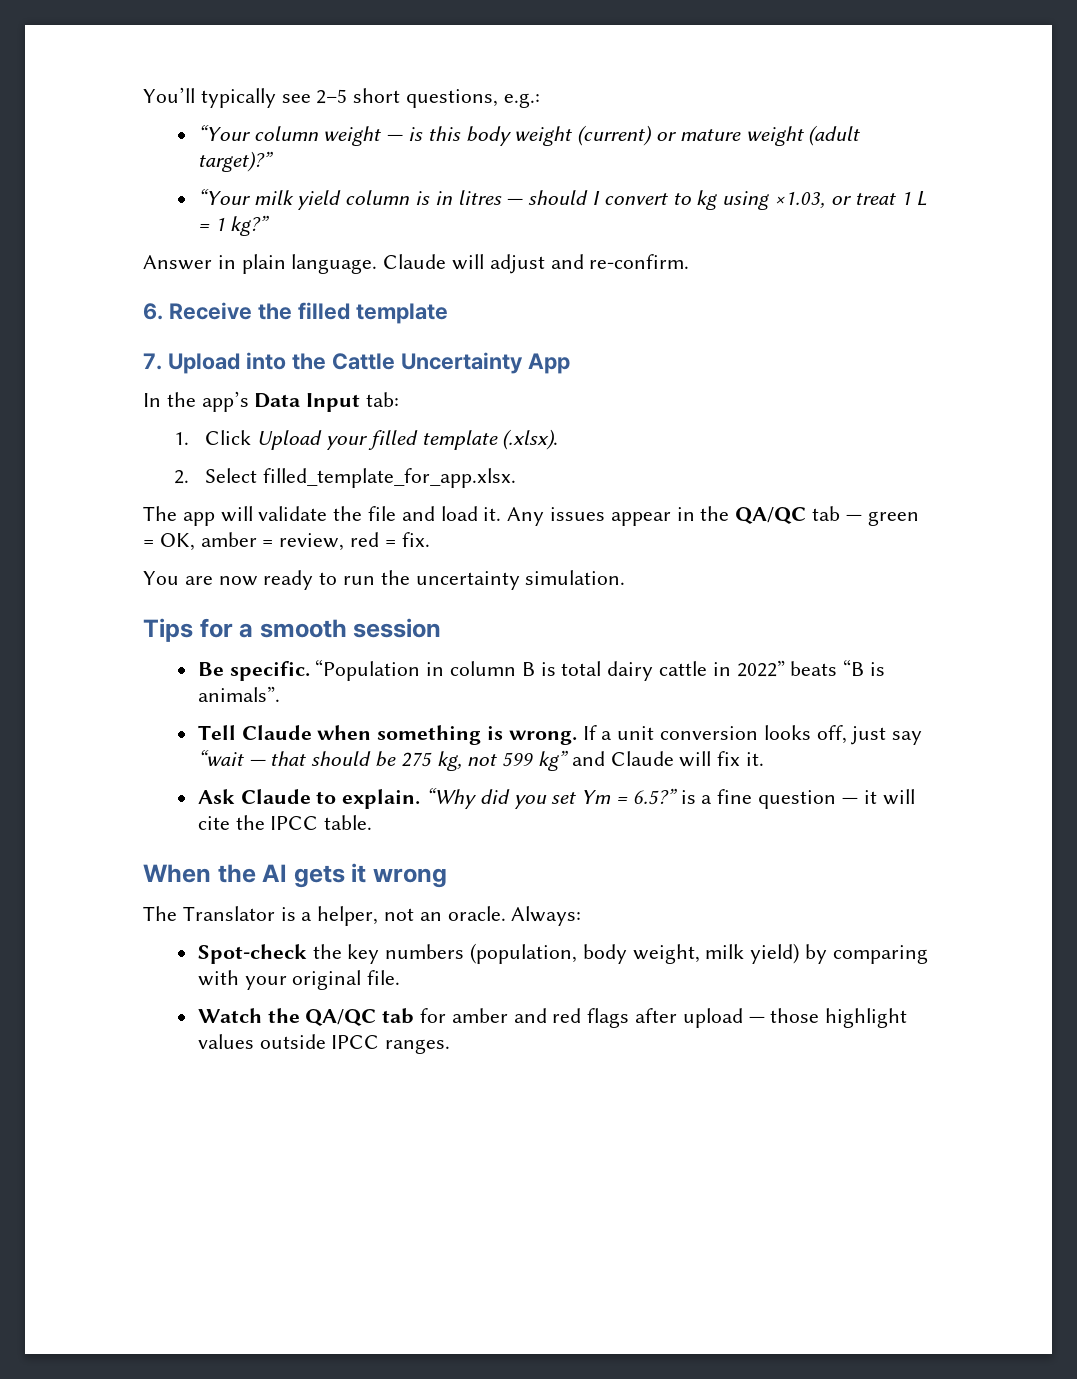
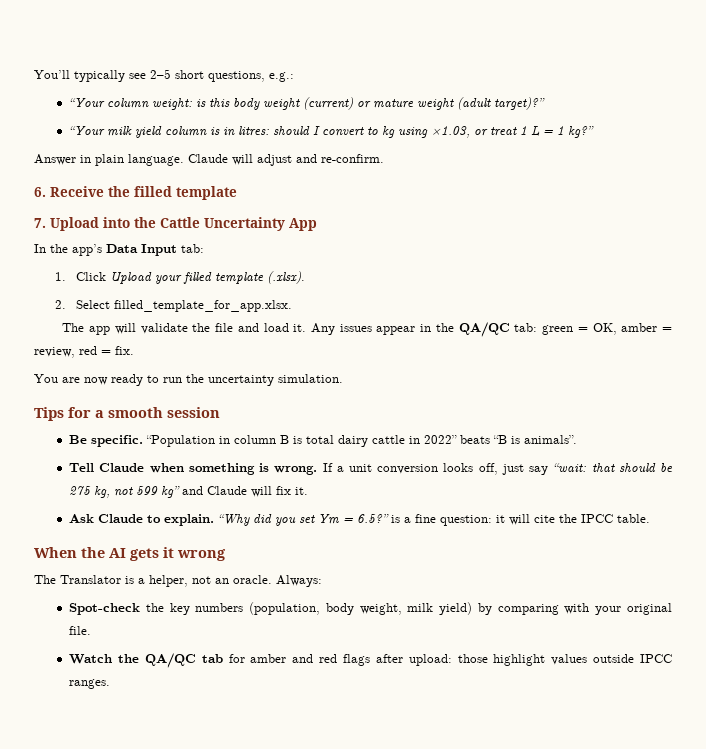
[323,126,404,146] weight — -> [152,98,193,110] weight:
[457,190,524,205] litres — -> [238,126,270,136] litres:
[812,506,862,521] tab — -> [514,323,538,332] tab:
[197,750,266,766] “wait — -> [553,463,587,472] “wait:
[758,790,858,809] question — -> [440,515,493,526] question:
[682,1008,765,1028] upload — -> [408,654,452,666] upload:

